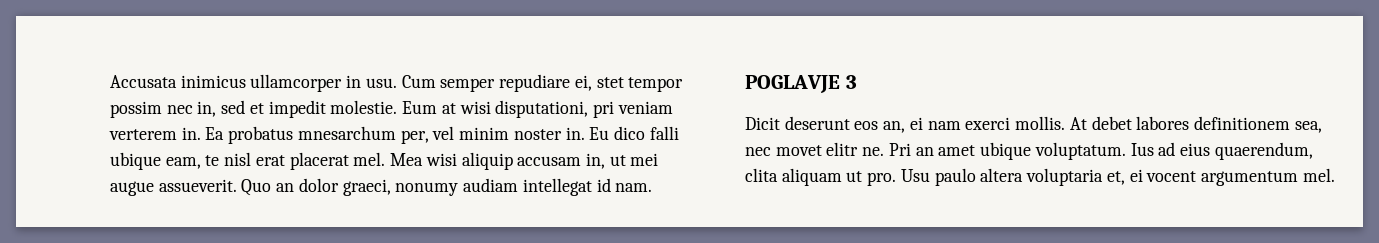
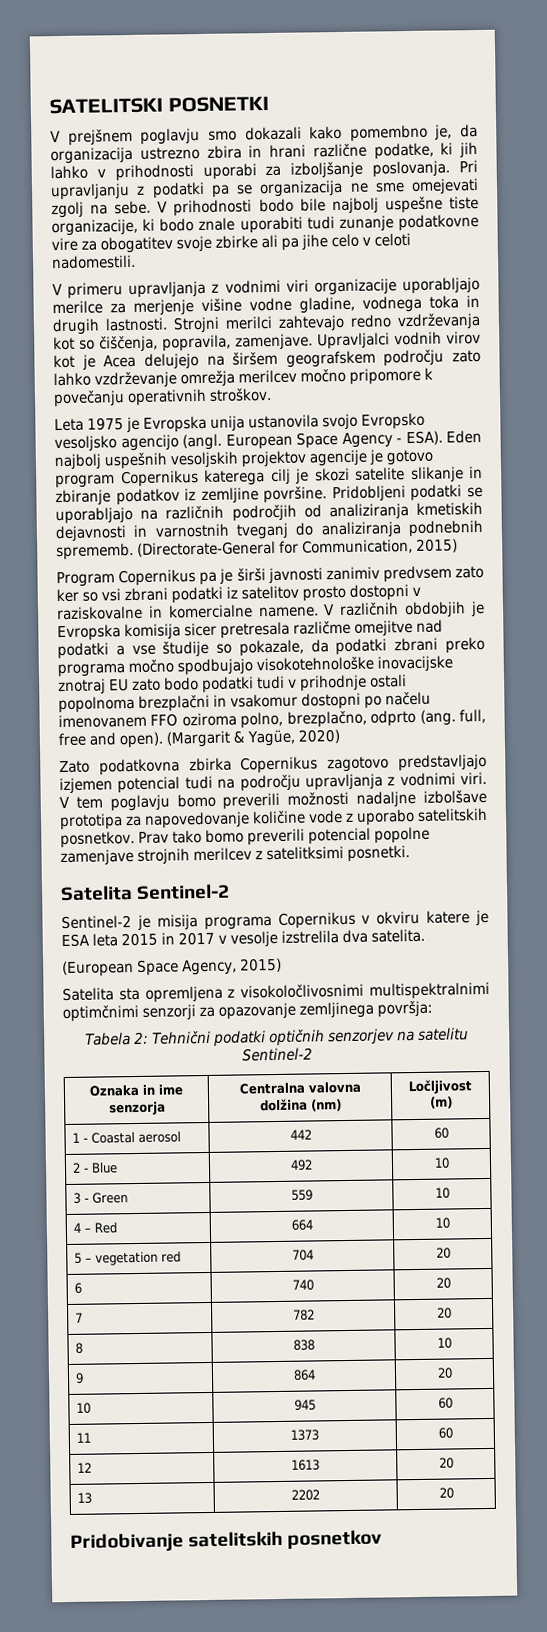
[110,74,684,92] [110,100,673,118] [109,126,679,144] [110,152,659,170] [110,178,653,196] [745,75,857,93] [745,116,1322,133] [745,142,1313,160] [745,168,1335,186] Accusata inimicus ullamcorper in usu. Cum semper repudiare ei, stet tempor possim nec in, sed et impedit molestie. Eum at wisi disputationi, pri veniam verterem in. Ea probatus mnesarchum per, vel minim noster in. Eu dico falli ubique eam, te nisl erat placerat mel. Mea wisi aliquip accusam in, ut mei augue assueverit. Quo an dolor graeci, nonumy audiam intellegat id nam. // POGLAVJE 3 // Dicit deserunt eos an, ei nam exerci mollis. At debet labores definitionem sea, nec movet elitr ne. Pri an amet ubique voluptatum. Ius ad eius quaerendum, clita aliquam ut pro. Usu paulo altera voluptaria et, ei vocent argumentum mel. -> [49,95,269,115] [50,124,478,146] [50,142,478,165] [50,160,478,182] [50,178,479,201] [51,196,479,219] [51,214,479,237] [51,232,411,254] [51,254,136,270] [52,276,480,299] [52,294,480,316] [52,312,481,336] [53,330,481,353] [53,349,481,371] [53,367,433,389] [53,387,272,408] [54,412,425,434] [54,429,482,453] [54,449,433,471] [55,465,483,489] [55,484,483,507] [55,501,483,525] [55,519,484,543] [56,538,458,561] [56,565,484,588] [56,584,421,604] [56,600,485,621] [57,619,443,642] [57,636,485,660] [57,655,453,678] [58,674,407,696] [58,691,431,714] [58,708,486,729] [58,729,340,749] [59,753,487,776] [59,771,487,795] [59,789,487,812] [59,807,488,831] [60,826,430,849] [60,845,410,867] [60,883,231,902] [61,909,489,931] [61,928,425,948] [62,957,282,978] [62,981,491,1003] [62,1000,433,1023] [85,1027,469,1047] [241,1047,313,1062] [89,1084,183,1097] [108,1101,166,1116] [238,1081,361,1095] [259,1098,342,1112] [408,1079,472,1095] [429,1096,453,1109] [71,1131,181,1144] [289,1129,312,1140] [433,1127,449,1139] [71,1162,118,1174] [289,1159,313,1171] [433,1157,450,1169] [72,1192,128,1204] [290,1189,313,1201] [434,1187,450,1199] [72,1222,117,1234] [290,1219,313,1231] [434,1217,450,1229] [73,1251,181,1266] [291,1249,314,1261] [435,1247,451,1259] [73,1282,82,1294] [291,1279,314,1291] [435,1277,451,1289] [74,1312,83,1323] [292,1309,315,1321] [436,1307,452,1319] [74,1342,83,1354] [292,1339,315,1351] [436,1337,452,1349] [74,1372,84,1384] [292,1369,316,1381] [436,1367,453,1379] [75,1402,91,1414] [293,1399,316,1411] [437,1397,453,1409] [75,1432,91,1443] [290,1429,319,1441] [437,1427,453,1439] [76,1462,92,1473] [291,1459,320,1471] [438,1457,454,1469] [76,1492,92,1504] [291,1489,320,1501] [438,1487,454,1499] [70,1529,383,1553] SATELITSKI POSNETKI // V prejšnem poglavju smo dokazali kako pomembno je, da organizacija ustrezno zbira in hrani različne podatke, ki jih lahko v prihodnosti uporabi za izboljšanje poslovanja. Pri upravljanju z podatki pa se organizacija ne sme omejevati zgolj na sebe. V prihodnosti bodo bile najbolj uspešne tiste organizacije, ki bodo znale uporabiti tudi zunanje podatkovne vire za obogatitev svoje zbirke ali pa jihe celo v celoti nadomestili. // V primeru upravljanja z vodnimi viri organizacije uporabljajo merilce za merjenje višine vodne gladine, vodnega toka in drugih lastnosti. Strojni merilci zahtevajo redno vzdrževanja kot so čiščenja, popravila, zamenjave. Upravljalci vodnih virov kot je Acea delujejo na širšem geografskem področju zato lahko vzdrževanje omrežja merilcev močno pripomore k povečanju operativnih stroškov. // Leta 1975 je Evropska unija ustanovila svojo Evropsko vesoljsko agencijo (angl. European Space Agency - ESA). Eden najbolj uspešnih vesoljskih projektov agencije je gotovo program Copernikus katerega cilj je skozi satelite slikanje in zbiranje podatkov iz zemljine površine. Pridobljeni podatki se uporabljajo na različnih področjih od analiziranja kmetiskih dejavnosti in varnostnih tveganj do analiziranja podnebnih sprememb. (Directorate-General for Communication, 2015) // Program Copernikus pa je širši javnosti zanimiv predvsem zato ker so vsi zbrani podatki iz satelitov prosto dostopni v raziskovalne in komercialne namene. V različnih obdobjih je Evropska komisija sicer pretresala različme omejitve nad podatki a vse študije so pokazale, da podatki zbrani preko programa močno spodbujajo visokotehnološke inovacijske znotraj EU zato bodo podatki tudi v prihodnje ostali popolnoma brezplačni in vsakomur dostopni po načelu imenovanem FFO oziroma polno, brezplačno, odprto (ang. full, free and open). (Margarit & Yagüe, 2020) // Zato podatkovna zbirka Copernikus zagotovo predstavljajo izjemen potencial tudi na področju upravljanja z vodnimi viri. V tem poglavju bomo preverili možnosti nadaljne izbolšave prototipa za napovedovanje količine vode z uporabo satelitskih posnetkov. Prav tako bomo preverili potencial popolne zamenjave strojnih merilcev z satelitksimi posnetki. // Satelita Sentinel-2 // Sentinel-2 je misija programa Copernikus v okviru katere je ESA leta 2015 in 2017 v vesolje izstrelila dva satelita. // (European Space Agency, 2015) // Satelita sta opremljena z visokoločlivosnimi multispektralnimi optimčnimi senzorji za opazovanje zemljinega površja: // Tabela 2: Tehnični podatki optičnih senzorjev na satelitu Sentinel-2 // Oznaka in ime senzorja | Centralna valovna dolžina (nm) | Ločljivost (m) // 1 - Coastal aerosol | 442 | 60 // 2 - Blue | 492 | 10 // 3 - Green | 559 | 10 // 4 – Red | 664 | 10 // 5 – vegetation red | 704 | 20 // 6 | 740 | 20 // 7 | 782 | 20 // 8 | 838 | 10 // 9 | 864 | 20 // 10 | 945 | 60 // 11 | 1373 | 60 // 12 | 1613 | 20 // 13 | 2202 | 20 // Pridobivanje satelitskih posnetkov

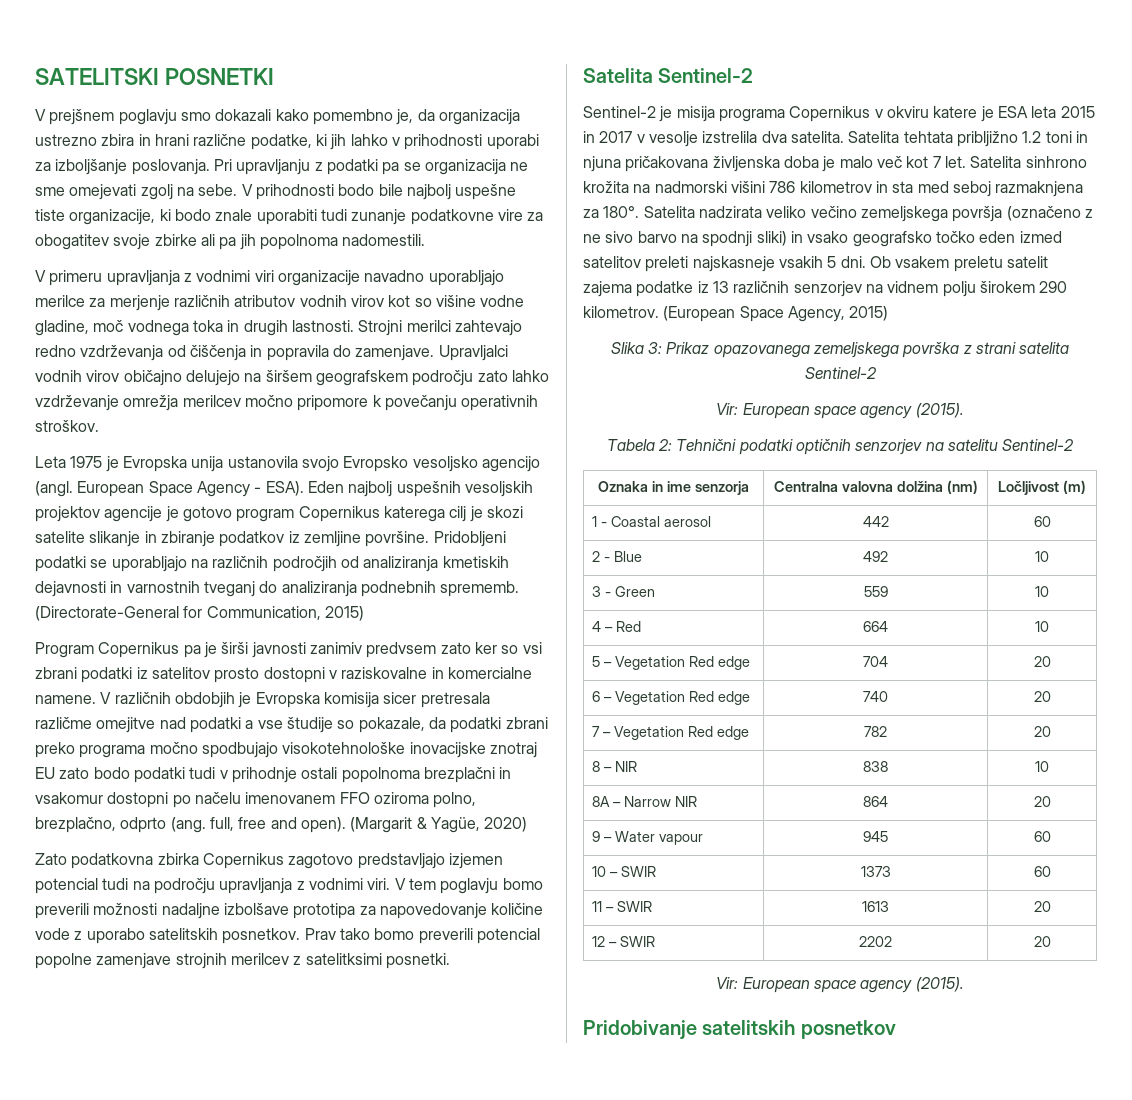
[301,232,411,251] jihe celo v celoti -> [239,234,338,250] jih popolnoma
(397, 287) none -> [364,270,425,282] navadno
(194, 307) none -> [173,295,432,307] različnih atributov vodnih virov kot so
(355, 305) none -> [93,320,124,332] moč
[53,334,231,353] kot so čiščenja, popravila, -> [167,345,351,361] od čiščenja in popravila do
[53,354,137,371] kot je Acea -> [123,370,182,386] običajno
[62,957,282,978] [62,981,491,1003] [62,1000,433,1023] // (European Space Agency, 2015) // Satelita sta opremljena z visokoločlivosnimi multispektralnimi optimčnimi senzorji za opazovanje zemljinega površja: -> [848,131,1088,147] [583,156,1087,172] [583,181,1084,197] [583,206,1093,222] [583,231,1062,247] [583,256,1048,272] [583,281,1068,297] [583,306,889,322] [610,342,1070,358] [804,367,877,379] [716,403,964,419] Satelita tehtata pribljižno 1.2 toni in njuna pričakovana življenska doba je malo več kot 7 let. Satelita sinhrono krožita na nadmorski višini 786 kilometrov in sta med seboj razmaknjena za 180°. Satelita nadzirata veliko večino zemeljskega površja (označeno z ne sivo barvo na spodnji sliki) in vsako geografsko točko eden izmed satelitov preleti najskasneje vsakih 5 dni. Ob vsakem preletu satelit zajema podatke iz 13 različnih senzorjev na vidnem polju širokem 290 kilometrov. (European Space Agency, 2015) // Slika 3: Prikaz opazovanega zemeljskega površka z strani satelita Sentinel-2 // Vir: European space agency (2015).
[94,1251,181,1266] vegetation red -> [615,656,751,670] Vegetation Red edge
(82, 1288) none -> [604,691,751,705] – Vegetation Red edge
(83, 1317) none -> [603,726,750,740] – Vegetation Red edge
(83, 1348) none -> [604,761,638,772] – NIR
[74,1372,84,1384] [292,1369,316,1381] [436,1367,453,1379] [75,1402,91,1414] 9 | 864 | 20 // 10 -> [592,796,698,807] [863,796,888,807] [1033,796,1051,807] [592,831,704,845] 8A – Narrow NIR | 864 | 20 // 9 – Water vapour
[75,1432,91,1443] 11 -> [592,866,657,877] 10 – SWIR
[76,1462,92,1473] 12 -> [592,901,653,912] 11 – SWIR
[76,1492,92,1504] 13 -> [592,936,656,947] 12 – SWIR
(454, 1493) none -> [716,977,964,993] // Vir: European space agency (2015).

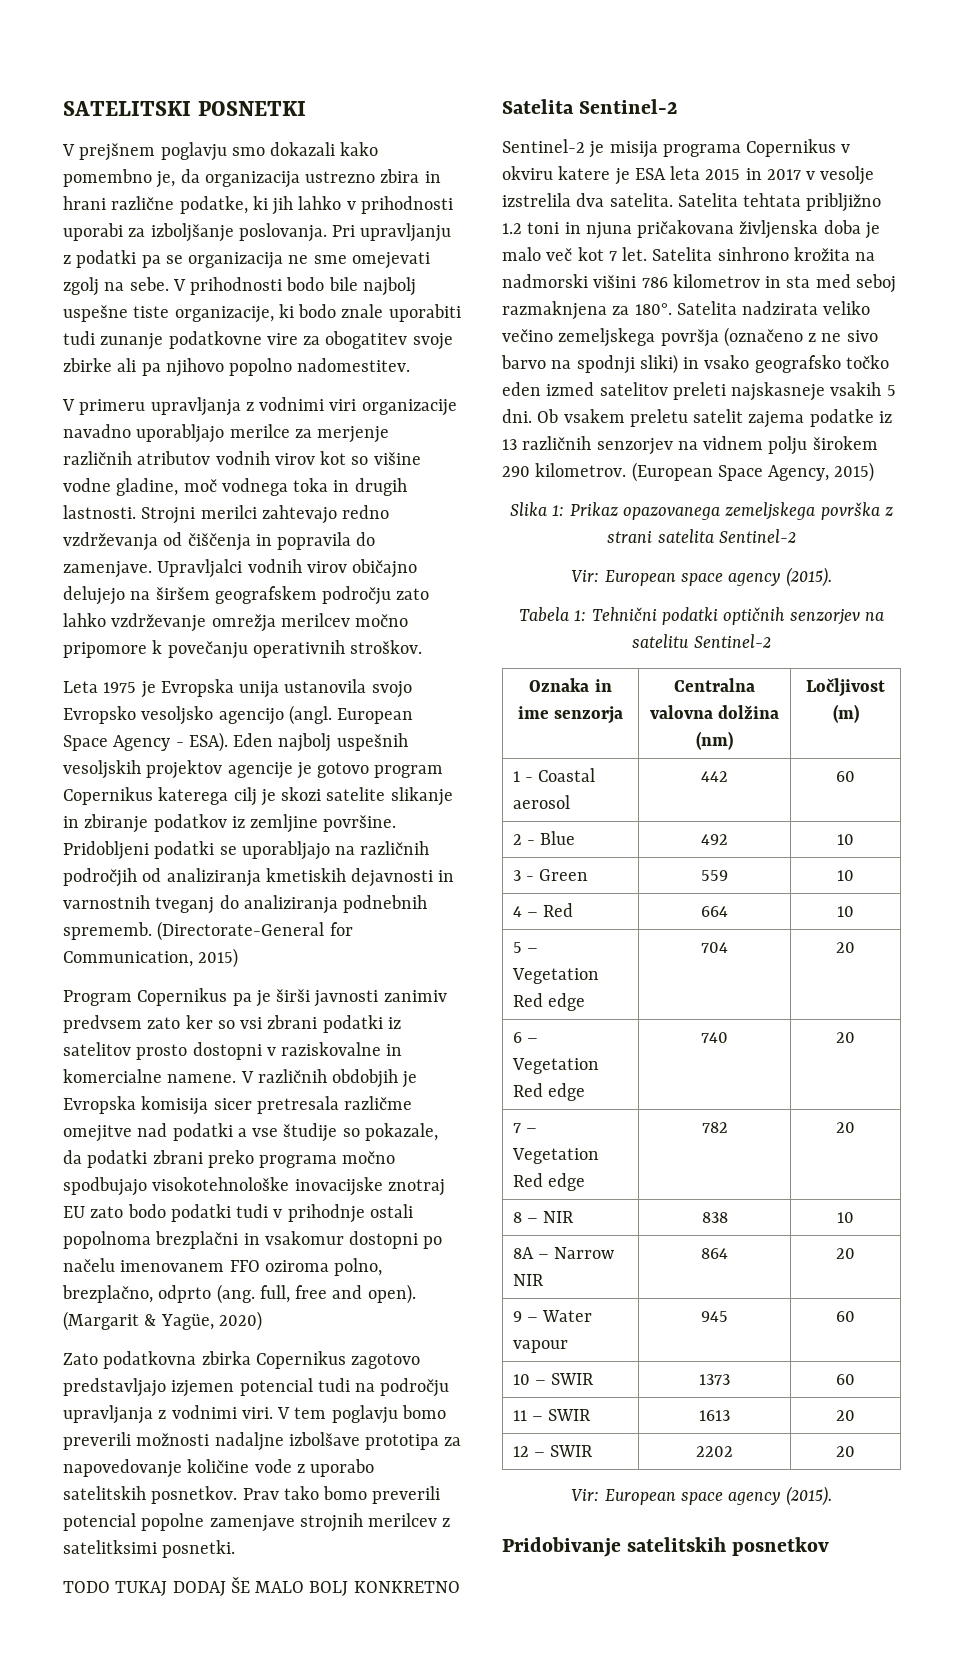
[239,234,426,250] jih popolnoma nadomestili. -> [165,358,411,377] njihovo popolno nadomestitev.
(450, 961) none -> [63,1577,460,1596] // TODO TUKAJ DODAJ ŠE MALO BOLJ KONKRETNO
[648,342,663,354] 3: -> [552,505,565,516] 1:
[658,439,673,451] 2: -> [574,610,587,621] 1:

